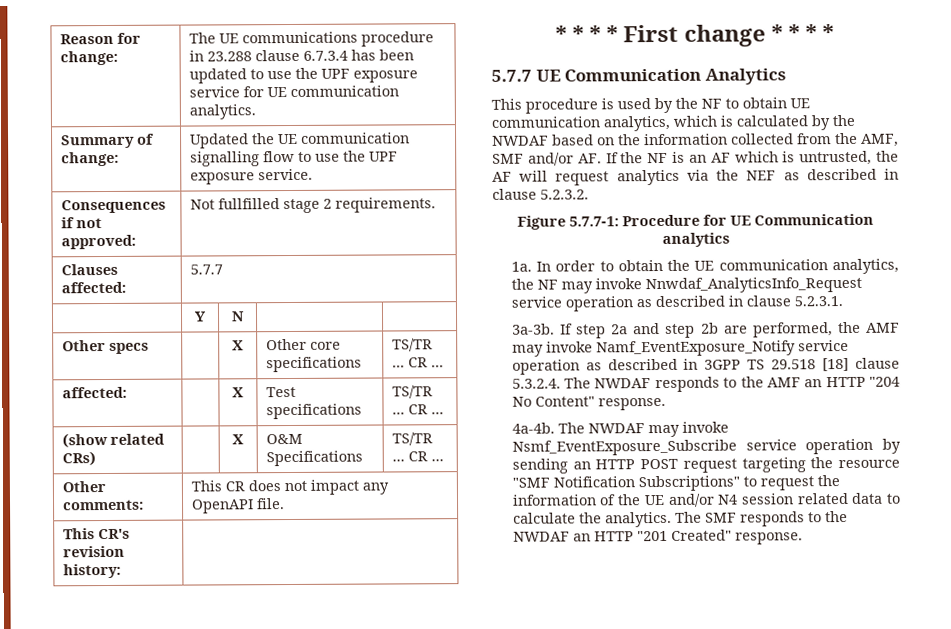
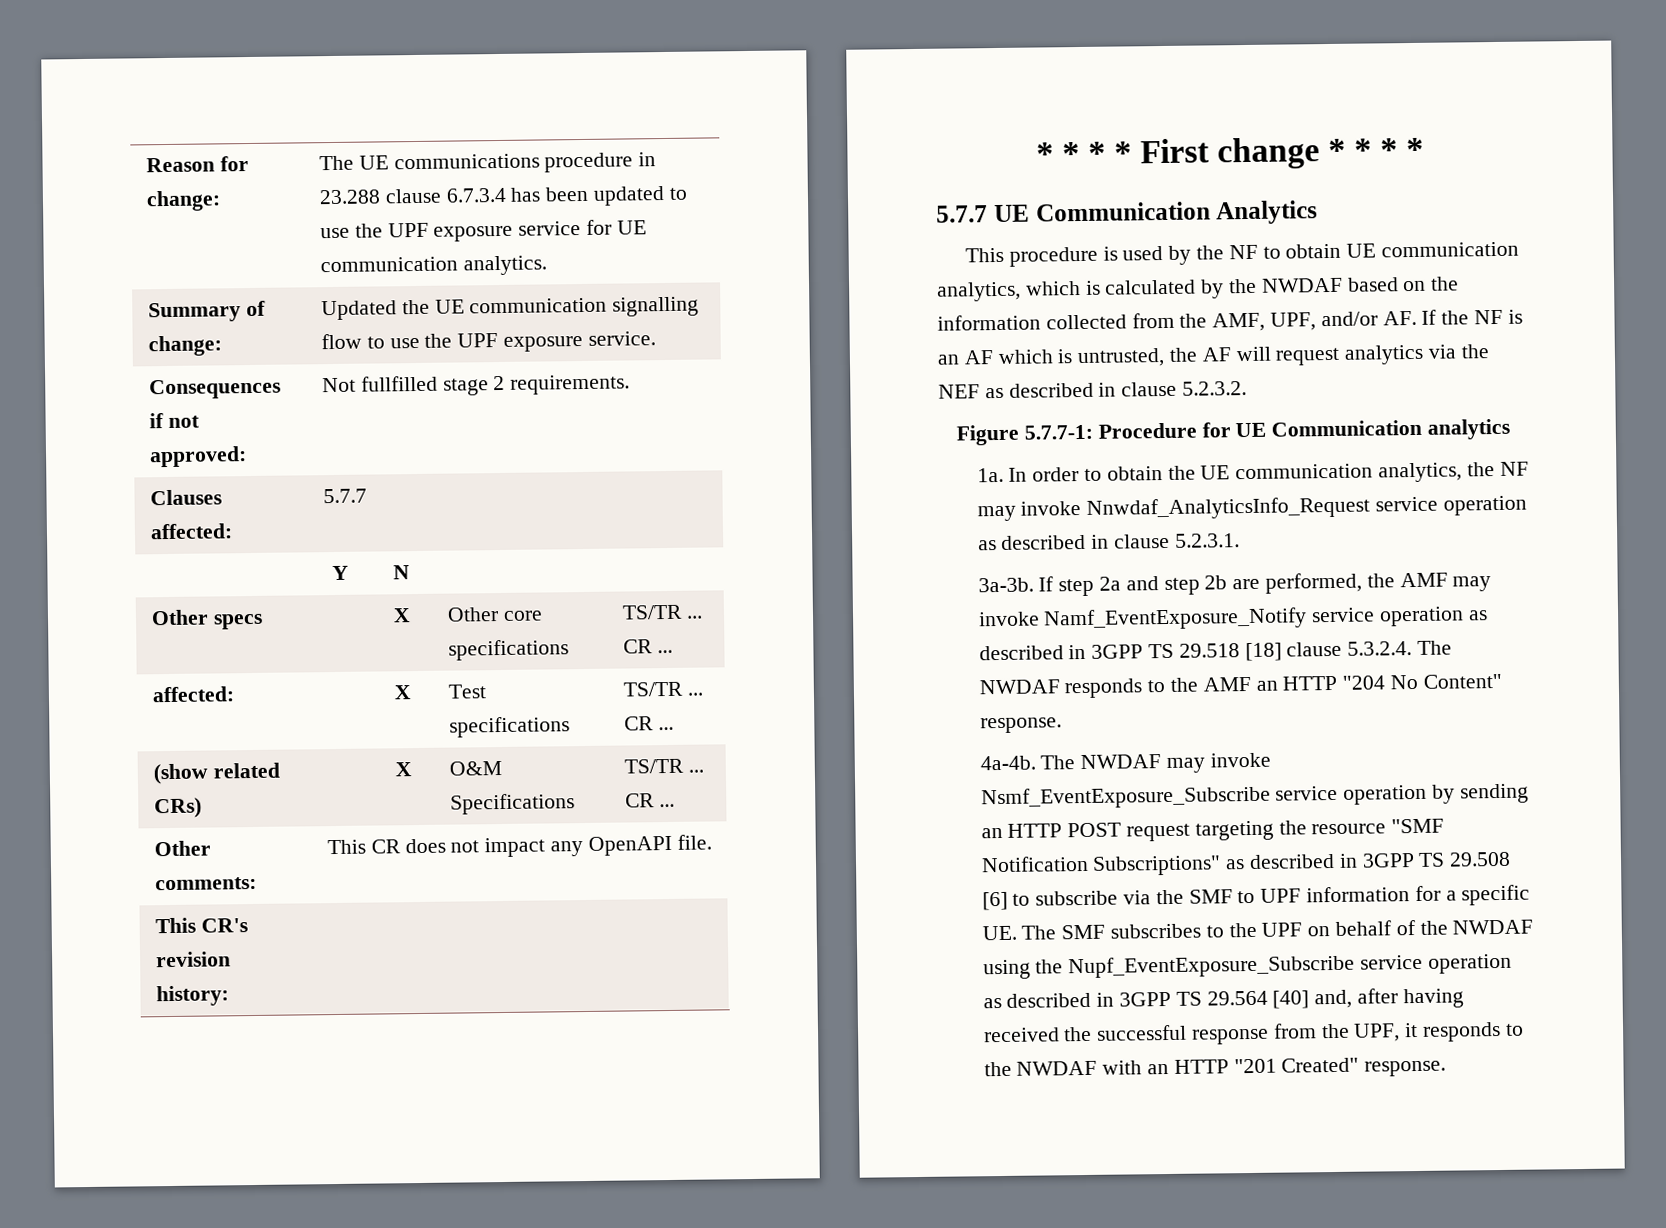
[492,153,524,164] SMF -> [1270,312,1317,331] UPF,
[742,475,840,491] [511,492,901,507] [512,511,737,528] to request the information of the UE and/or N4 session related data to calculate the analytics. The SMF -> [1225,851,1512,870] [981,884,1531,911] [981,919,1534,941] [982,953,1512,980] [982,988,1464,1009] [982,1022,1419,1045] as described in 3GPP TS 29.508 [6] to subscribe via the SMF to UPF information for a specific UE. The SMF subscribes to the UPF on behalf of the NWDAF using the Nupf_EventExposure_Subscribe service operation as described in 3GPP TS 29.564 [40] and, after having received the successful response from the UPF, it
(570, 536) none -> [1102,1060,1143,1075] with

